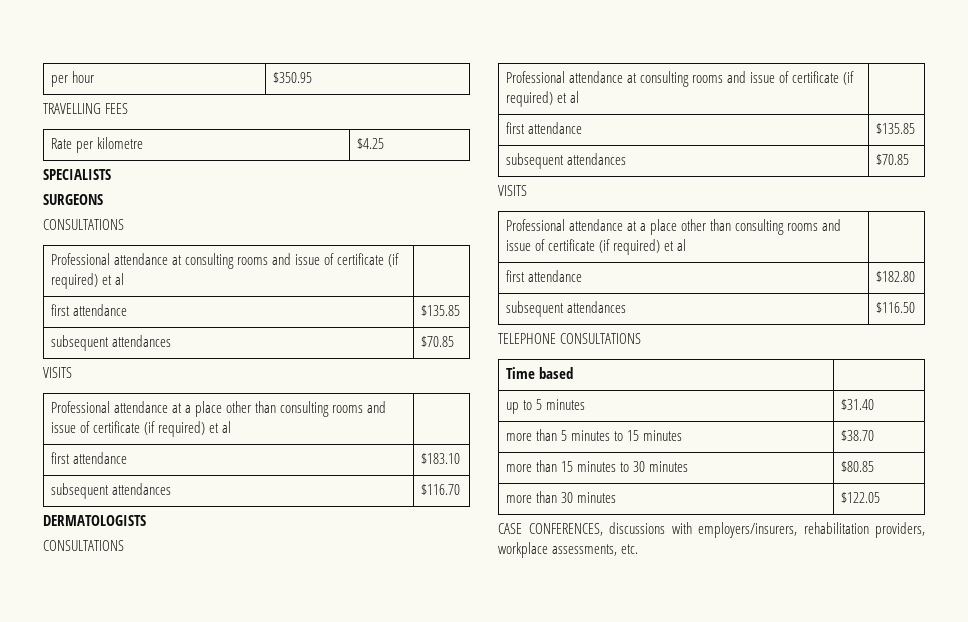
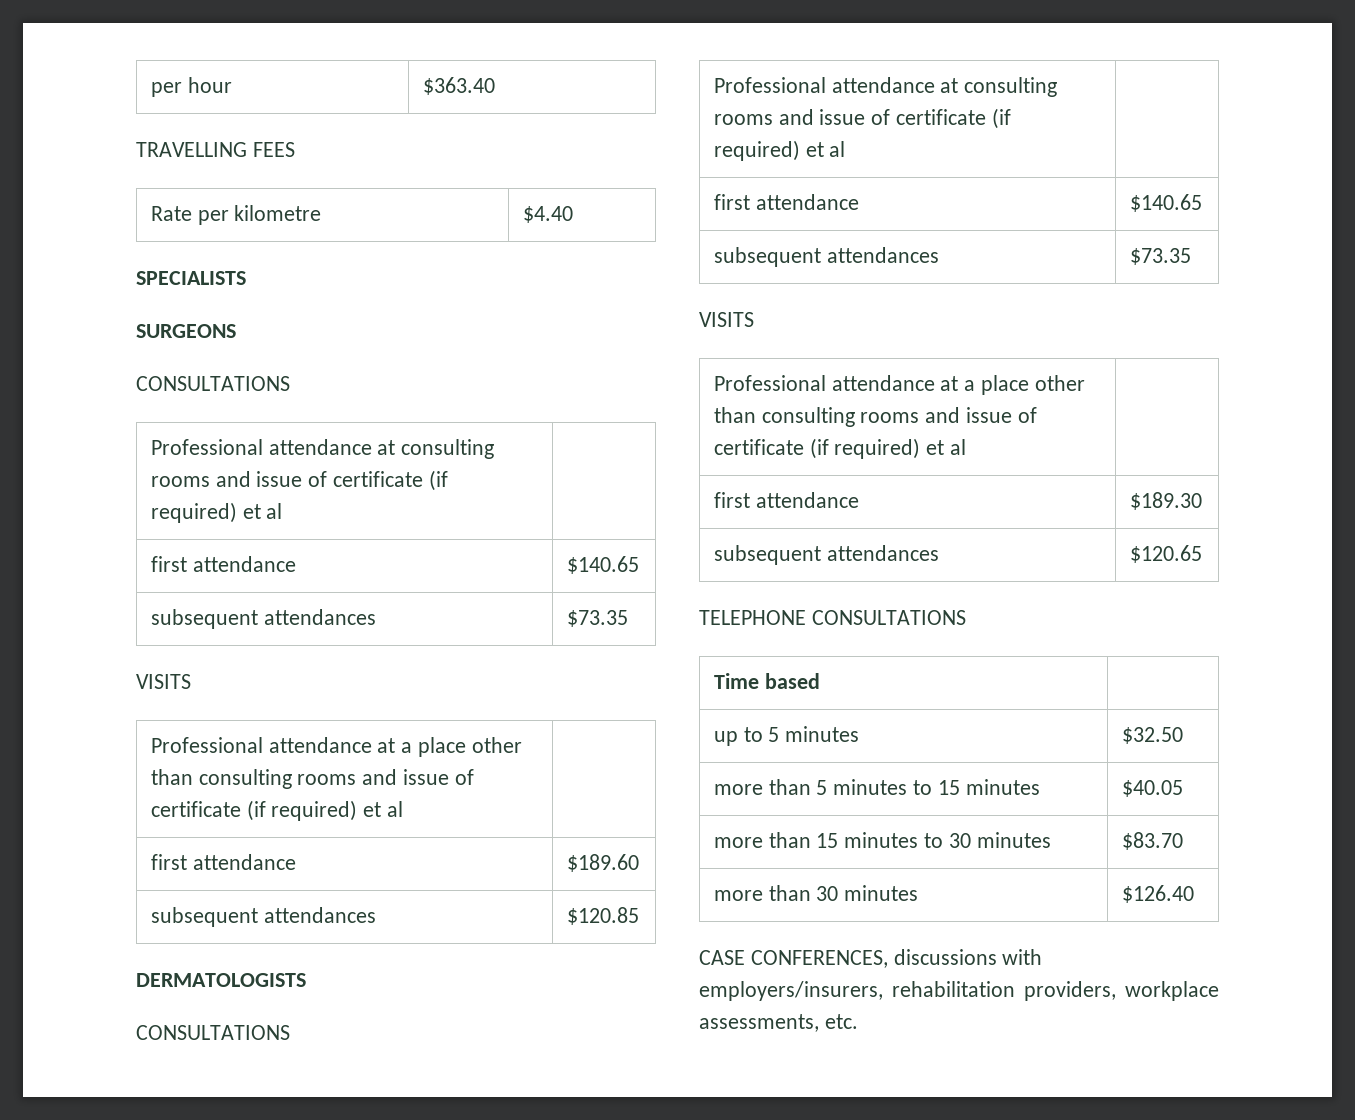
[272,72,312,83] $350.95 -> [422,77,495,95] $363.40
[356,138,384,149] $4.25 -> [522,206,573,223] $4.40
[420,305,460,316] [50,335,171,351] [420,336,454,347] $135.85 // subsequent attendances | $70.85 -> [566,556,639,574] [150,609,376,629] [566,610,628,627] $140.65 // subsequent attendances | $73.35
[420,453,460,464] [50,483,171,499] [420,484,460,495] $183.10 // subsequent attendances | $116.70 -> [566,854,639,872] [150,907,376,927] [566,907,639,925] $189.60 // subsequent attendances | $120.85
[875,123,915,134] [505,153,626,169] [875,154,909,165] $135.85 // subsequent attendances | $70.85 -> [1129,194,1202,212] [713,247,939,267] [1129,248,1191,265] $140.65 // subsequent attendances | $73.35
[875,271,915,282] [505,301,626,317] [875,302,915,313] $182.80 // subsequent attendances | $116.50 -> [1129,492,1202,510] [713,545,939,565] [1129,545,1202,563] $189.30 // subsequent attendances | $120.65
[840,399,874,410] $31.40 -> [1121,727,1183,744] $32.50
[840,430,874,441] $38.70 -> [1121,780,1183,797] $40.05
[840,461,874,472] $80.85 -> [1121,832,1183,850] $83.70
[840,492,880,503] $122.05 -> [1121,885,1194,903] $126.40

